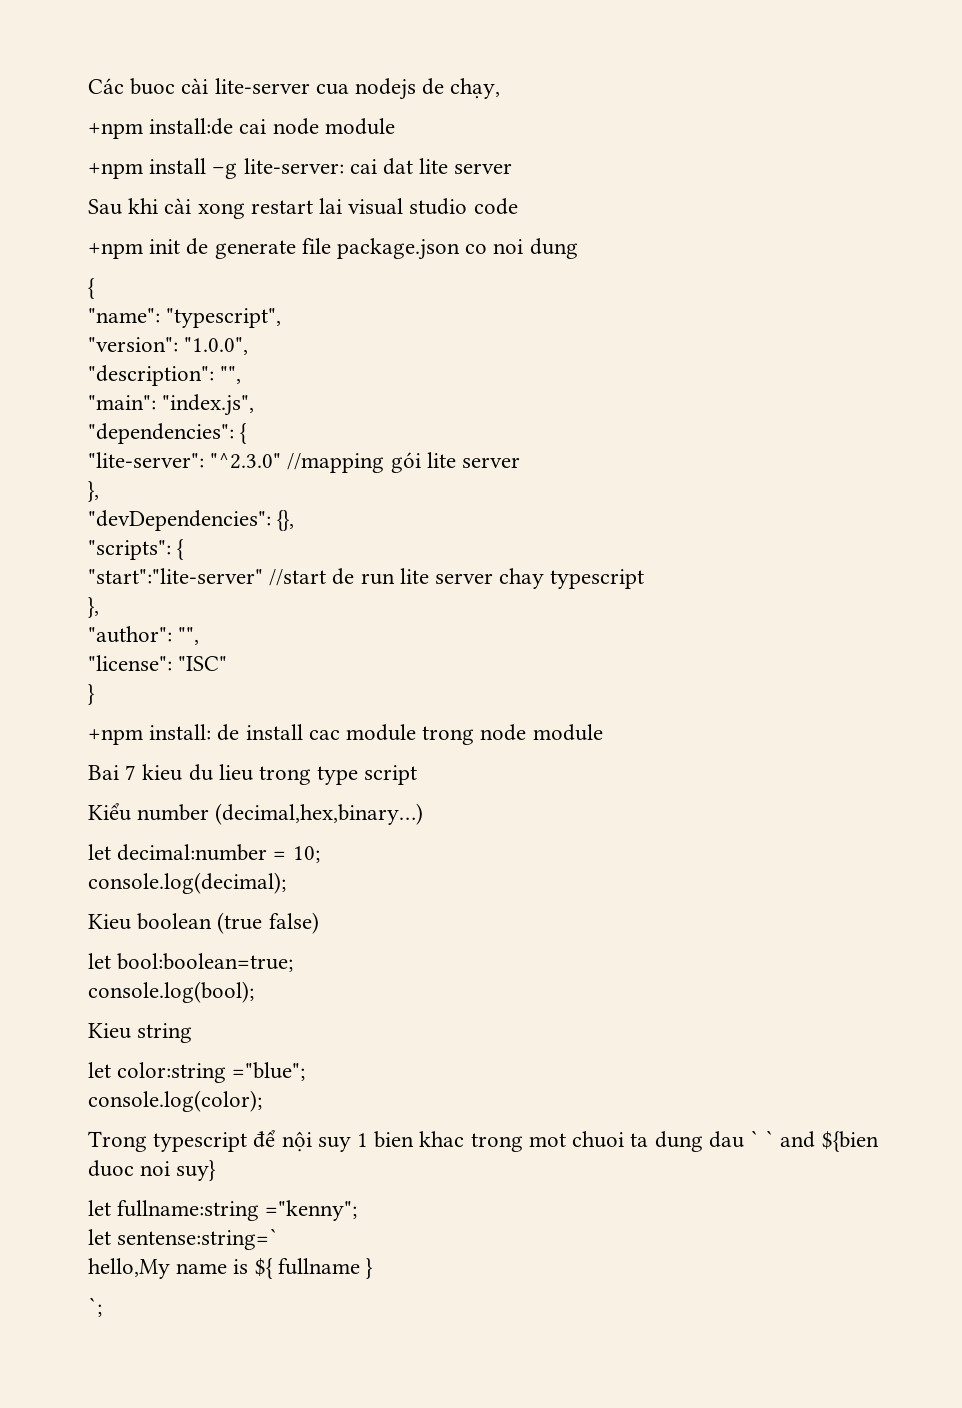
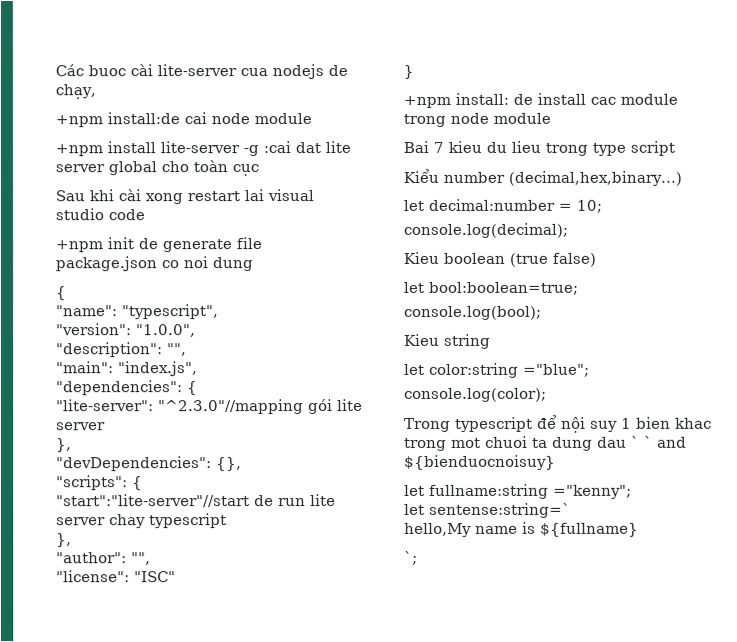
[212,158,377,179] –g lite-server: cai -> [160,141,291,157] lite-server -g :cai
(513, 168) none -> [108,160,259,177] global cho toàn cục
[210,453,385,473] "^2.3.0" //mapping -> [158,399,304,415] "^2.3.0"//mapping
[88,568,327,586] "start":"lite-server" //start -> [56,494,250,508] "start":"lite-server"//start
[821,1131,879,1152] [88,1160,217,1181] ${bien duoc noi suy} -> [404,454,556,470] ${bienduocnoisuy}
[254,1258,374,1279] ${ fullname } -> [540,522,639,537] ${fullname}

